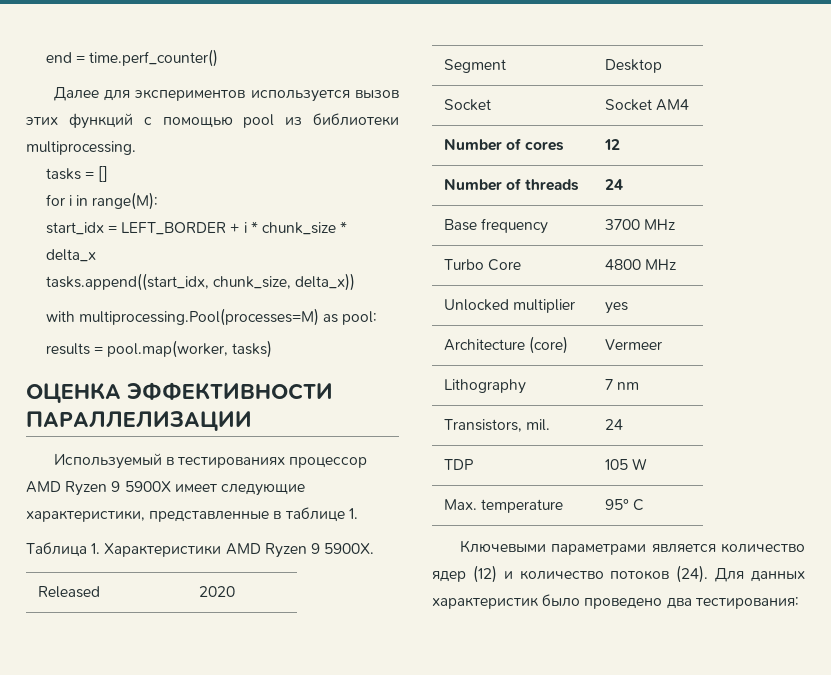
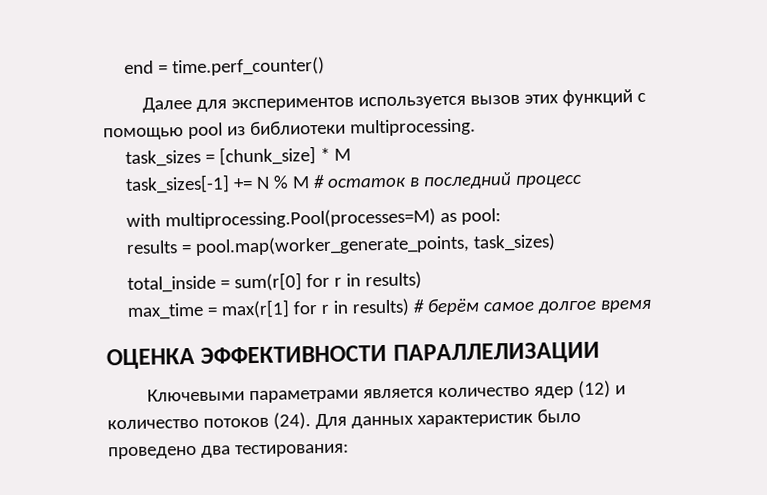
[45,166,109,182] [45,192,159,210] [45,221,348,235] [45,249,96,262] [45,273,356,291] tasks = [] // for i in range(M): // start_idx = LEFT_BORDER + i * chunk_size * delta_x // tasks.append((start_idx, chunk_size, delta_x)) -> [125,146,352,167] [125,171,583,194] task_sizes = [chunk_size] * M // task_sizes[-1] += N % M # остаток в последний процесс
[107,340,273,358] [26,382,333,403] [26,411,252,431] [53,453,368,469] [26,481,305,496] [26,507,358,522] [26,542,375,558] [37,586,100,598] [198,586,235,597] [443,59,506,73] [604,59,662,73] [443,99,491,111] [604,99,689,111] [443,138,565,151] [603,139,620,150] [443,178,580,191] [604,179,623,190] [443,218,548,234] [604,219,675,230] [443,259,521,271] [604,259,676,270] [443,299,575,313] [604,302,628,314] [443,336,568,354] [604,339,662,350] [443,379,526,394] [604,379,639,390] [443,419,550,432] [604,419,623,430] [443,459,473,470] [604,458,647,470] [443,499,563,513] [604,499,644,511] pool.map(worker, tasks) // ОЦЕНКА ЭФФЕКТИВНОСТИ ПАРАЛЛЕЛИЗАЦИИ // Используемый в тестированиях процессор AMD Ryzen 9 5900X имеет следующие характеристики, представленные в таблице 1. // Таблица 1. Характеристики AMD Ryzen 9 5900X. // Released | 2020 // Segment | Desktop // Socket | Socket AM4 // Number of cores | 12 // Number of threads | 24 // Base frequency | 3700 MHz // Turbo Core | 4800 MHz // Unlocked multiplier | yes // Architecture (core) | Vermeer // Lithography | 7 nm // Transistors, mil. | 24 // TDP | 105 W // Max. temperature | 95° C -> [195,233,557,256] [127,271,423,293] [127,298,653,320] [106,341,600,370] pool.map(worker_generate_points, task_sizes) // total_inside = sum(r[0] for r in results) // max_time = max(r[1] for r in results) # берём самое долгое время // ОЦЕНКА ЭФФЕКТИВНОСТИ ПАРАЛЛЕЛИЗАЦИИ

